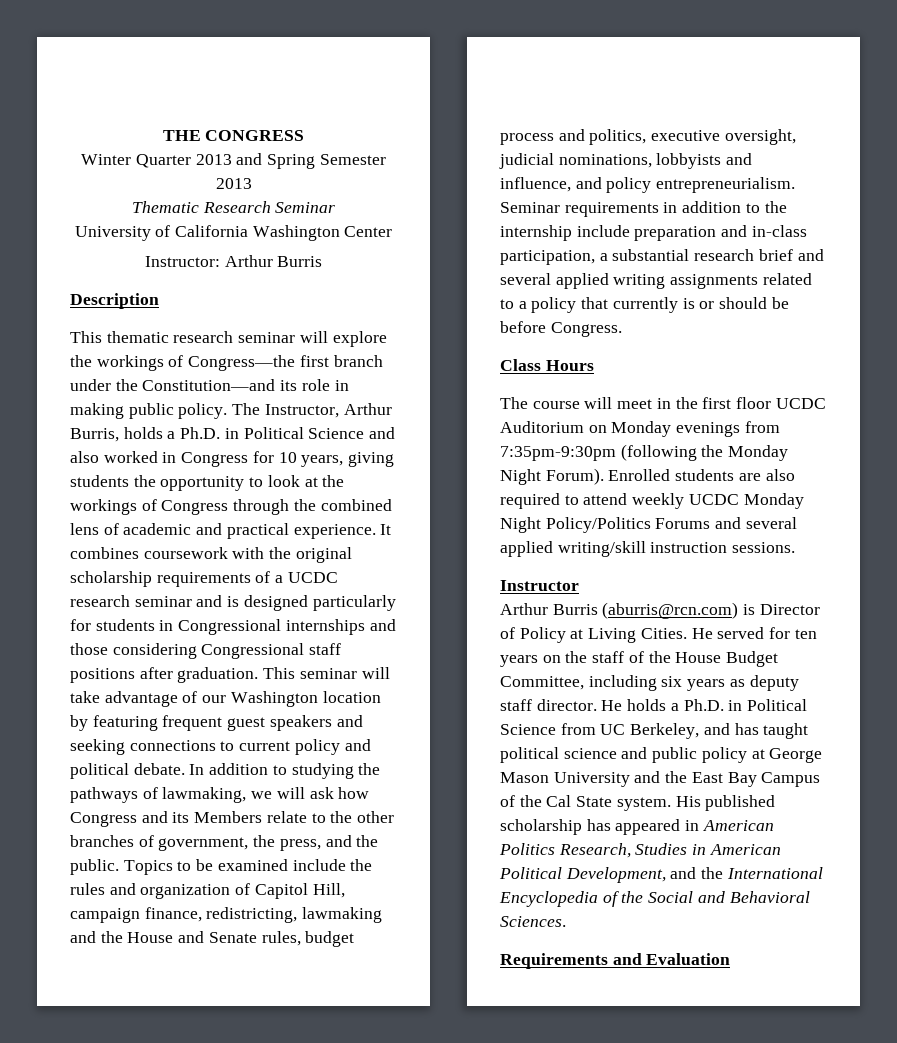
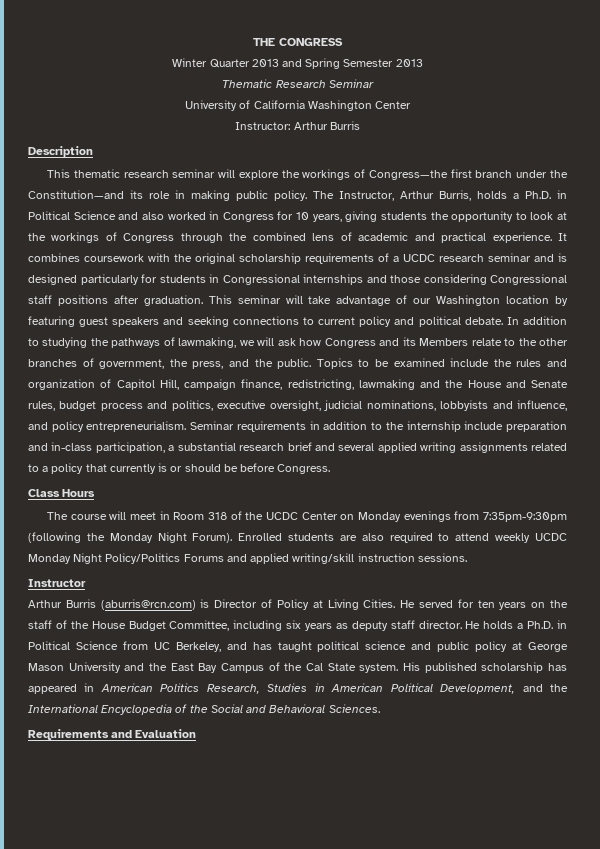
[162,715,223,731] frequent -> (75, 321) none
[675,397,826,409] [500,421,584,433] the first floor UCDC Auditorium -> [173,511,338,520] Room 318 of the UCDC Center
[745,517,797,529] several -> (247, 558) none

